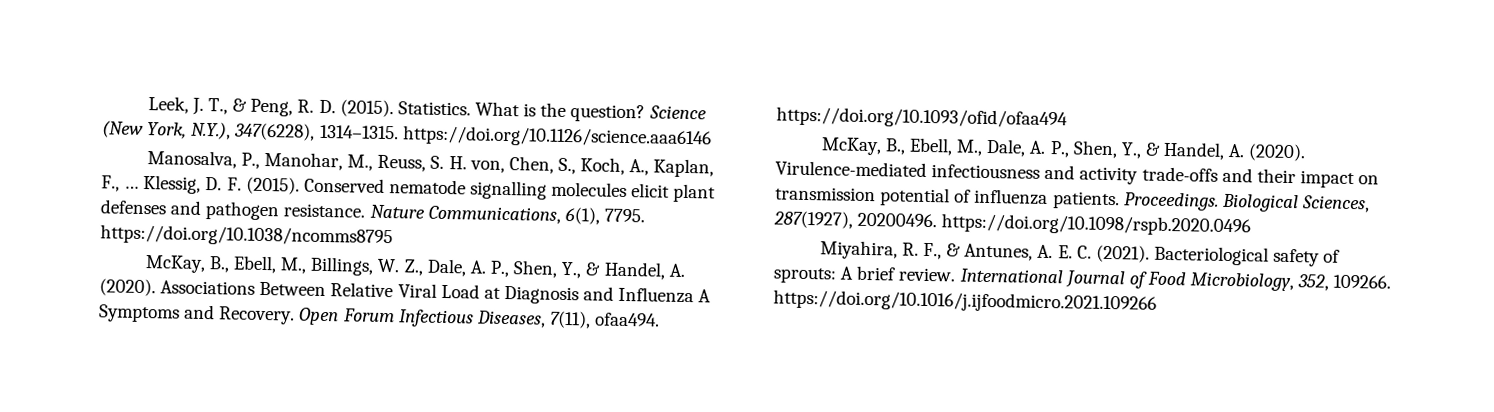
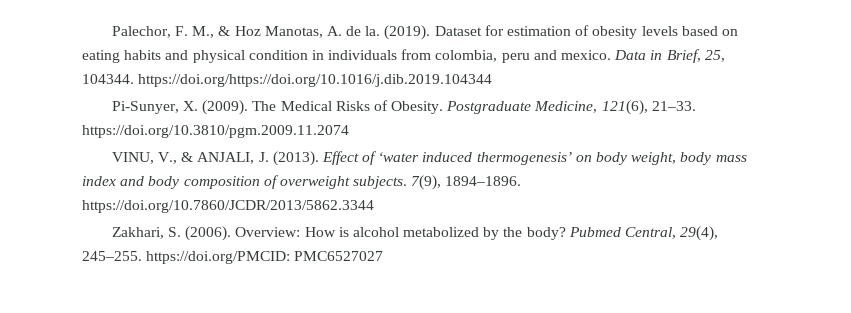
[147,96,707,123] [102,120,712,149] [146,150,715,178] [101,174,717,203] [100,199,645,225] [100,224,393,248] [144,255,686,280] [99,278,712,305] [98,304,661,329] [776,106,1068,130] [820,137,1307,162] [775,160,1380,189] [775,186,1370,213] [773,210,1252,237] [819,240,1341,267] [773,265,1392,292] [773,289,1157,314] Leek, J. T., & Peng, R. D. (2015). Statistics. What is the question? Science (New York, N.Y.), 347(6228), 1314–1315. https://doi.org/10.1126/science.aaa6146 // Manosalva, P., Manohar, M., Reuss, S. H. von, Chen, S., Koch, A., Kaplan, F., … Klessig, D. F. (2015). Conserved nematode signalling molecules elicit plant defenses and pathogen resistance. Nature Communications, 6(1), 7795. https://doi.org/10.1038/ncomms8795 // McKay, B., Ebell, M., Billings, W. Z., Dale, A. P., Shen, Y., & Handel, A. (2020). Associations Between Relative Viral Load at Diagnosis and Influenza A Symptoms and Recovery. Open Forum Infectious Diseases, 7(11), ofaa494. https://doi.org/10.1093/ofid/ofaa494 // McKay, B., Ebell, M., Dale, A. P., Shen, Y., & Handel, A. (2020). Virulence-mediated infectiousness and activity trade-offs and their impact on transmission potential of influenza patients. Proceedings. Biological Sciences, 287(1927), 20200496. https://doi.org/10.1098/rspb.2020.0496 // Miyahira, R. F., & Antunes, A. E. C. (2021). Bacteriological safety of sprouts: A brief review. International Journal of Food Microbiology, 352, 109266. https://doi.org/10.1016/j.ijfoodmicro.2021.109266 -> [111,25,738,40] [82,49,725,63] [82,74,493,87] [111,100,696,115] [82,125,349,138] [111,151,747,166] [82,175,522,190] [82,200,374,213] [111,226,719,241] [82,251,384,264] Palechor, F. M., & Hoz Manotas, A. de la. (2019). Dataset for estimation of obesity levels based on eating habits and physical condition in individuals from colombia, peru and mexico. Data in Brief, 25, 104344. https://doi.org/https://doi.org/10.1016/j.dib.2019.104344 // Pi-Sunyer, X. (2009). The Medical Risks of Obesity. Postgraduate Medicine, 121(6), 21–33. https://doi.org/10.3810/pgm.2009.11.2074 // VINU, V., & ANJALI, J. (2013). Effect of ‘water induced thermogenesis’ on body weight, body mass index and body composition of overweight subjects. 7(9), 1894–1896. https://doi.org/10.7860/JCDR/2013/5862.3344 // Zakhari, S. (2006). Overview: How is alcohol metabolized by the body? Pubmed Central, 29(4), 245–255. https://doi.org/PMCID: PMC6527027

